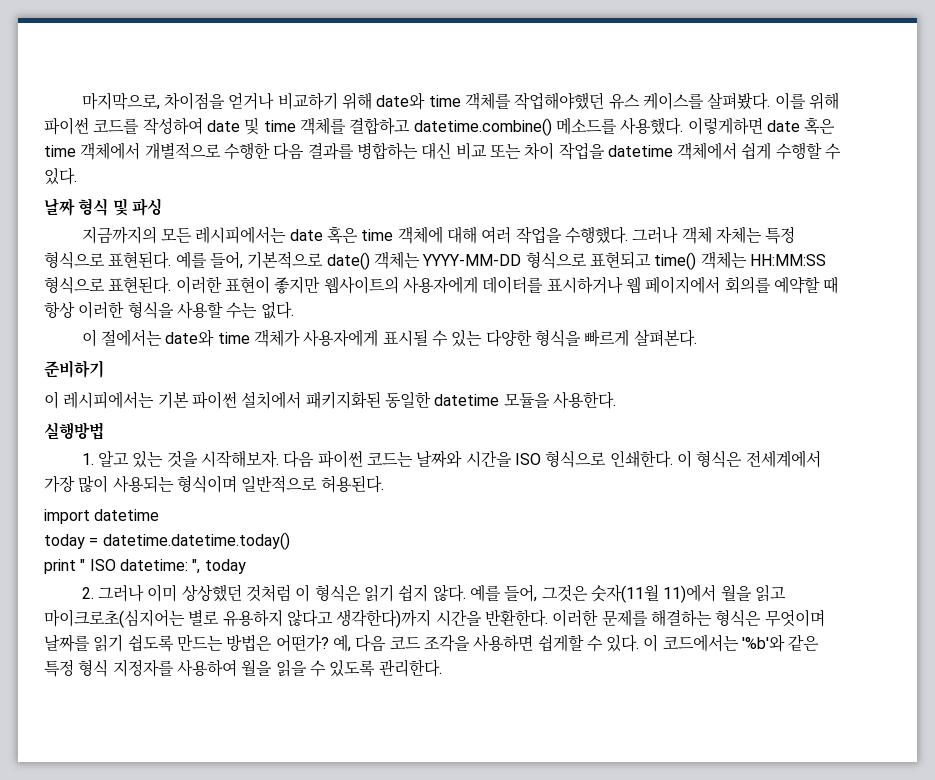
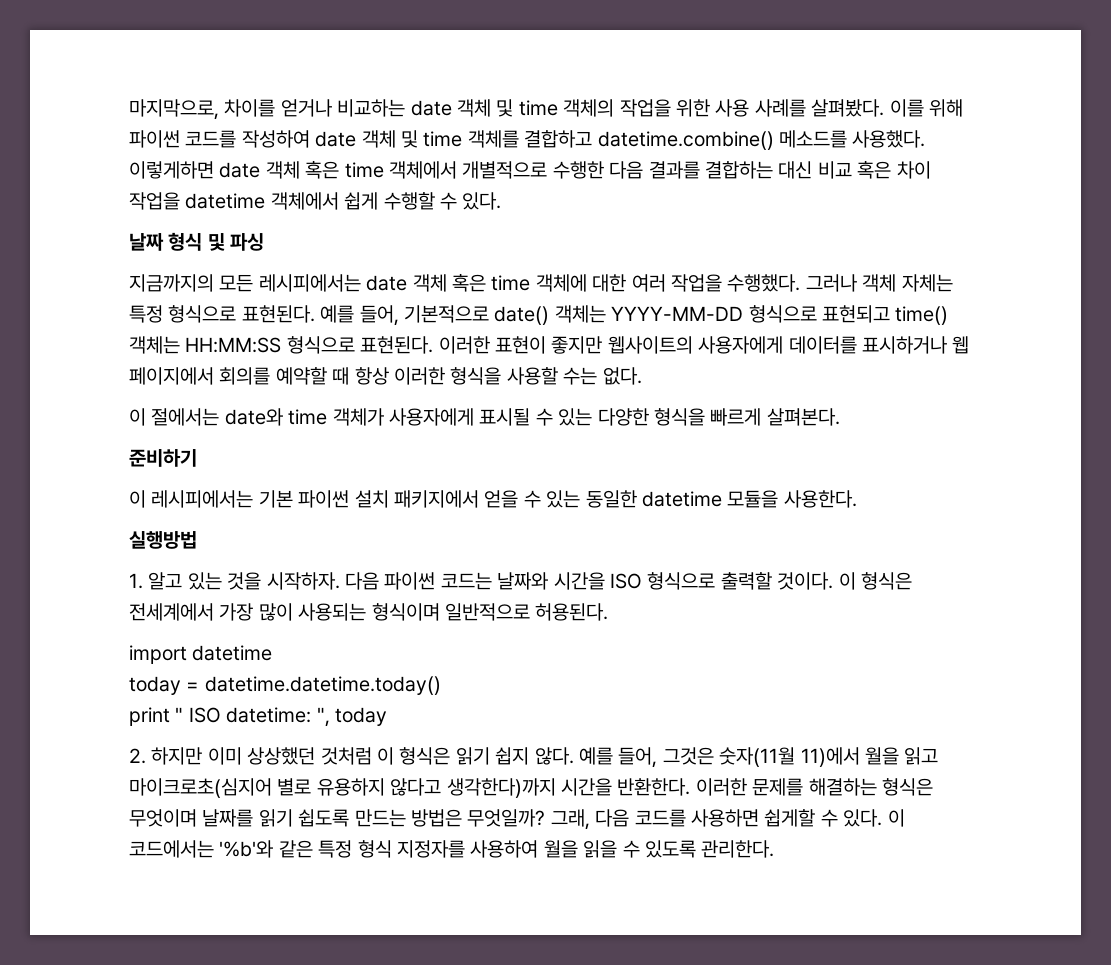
[164,92,704,110] 차이점을 얻거나 비교하기 위해 date와 time 객체를 작업해야했던 유스 케이스를 -> [224,99,806,117] 차이를 얻거나 비교하는 date 객체 및 time 객체의 작업을 위한 사용 사례를
(240, 126) none -> [361,130,396,148] 객체
(800, 126) none -> [265,161,300,179] 객체
[356,142,418,160] 병합하는 -> [704,161,773,179] 결합하는
[489,144,521,159] 또는 -> [857,160,892,179] 혹은
(323, 235) none -> [412,274,447,292] 객체
[446,226,477,244] 대해 -> [592,274,627,292] 대한
[241,391,381,409] 설치에서 패키지화된 -> [354,490,581,508] 설치 패키지에서 얻을 수 있는
[200,450,279,468] 시작해보자. -> [266,572,340,590] 시작하자.
[609,450,673,468] 인쇄한다. -> [720,572,834,590] 출력할 것이다.
[98,584,145,602] 그러나 -> [151,747,203,765] 하지만
[44,609,185,628] 마이크로초(심지어는 -> [129,778,272,798] 마이크로초(심지어
[275,634,470,652] 어떤가? 예, 다음 코드 조각을 -> [467,809,686,830] 무엇일까? 그래, 다음 코드를

